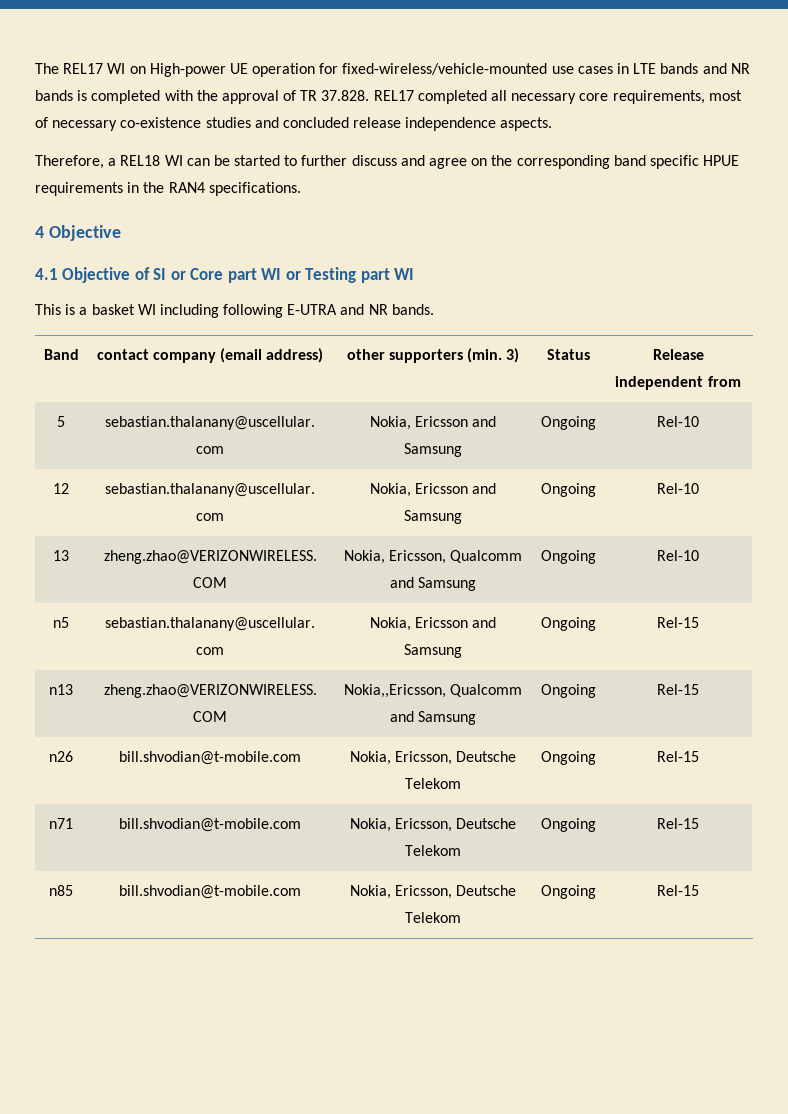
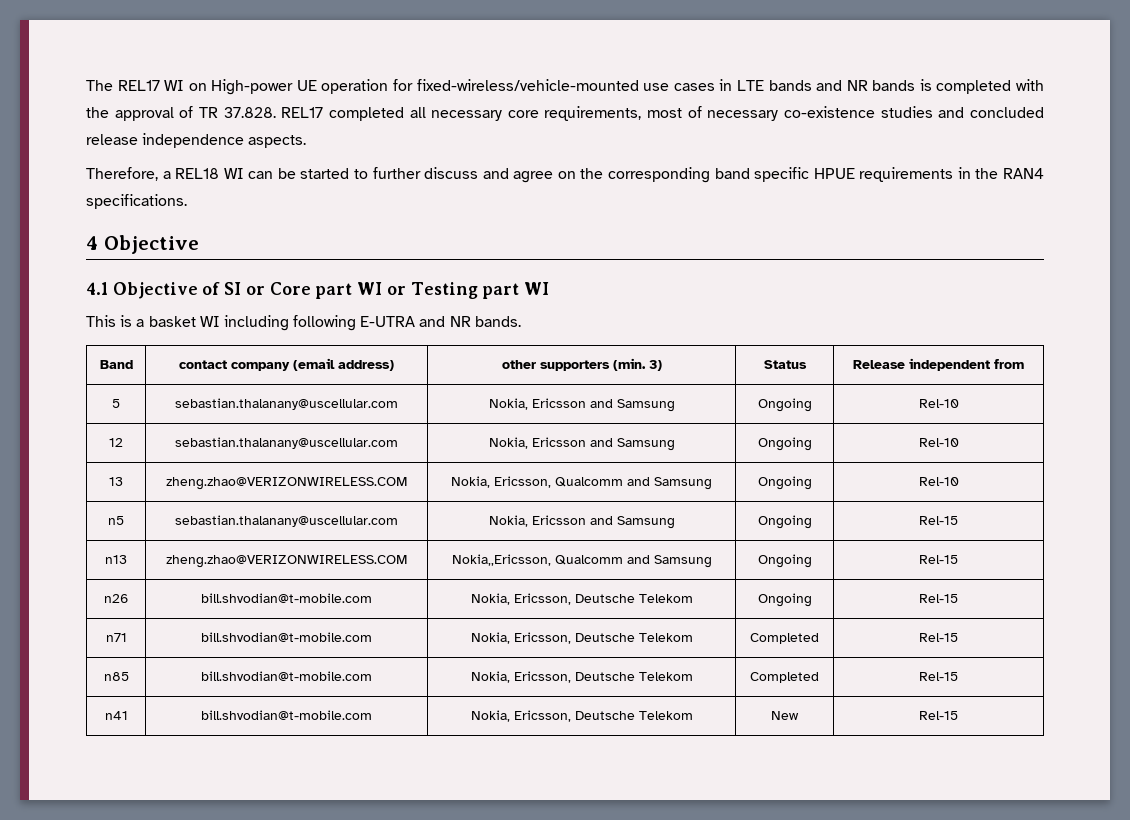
[540,818,596,832] Ongoing -> [750,633,819,644] Completed
[540,885,596,899] [657,885,699,896] Ongoing | Rel-15 -> [750,672,819,683] [919,672,958,681] [104,711,128,720] [201,710,372,720] [470,710,693,722] [771,711,799,720] [919,711,958,720] Completed | Rel-15 // n41 | bill.shvodian@t-mobile.com | Nokia, Ericsson, Deutsche Telekom | New | Rel-15

